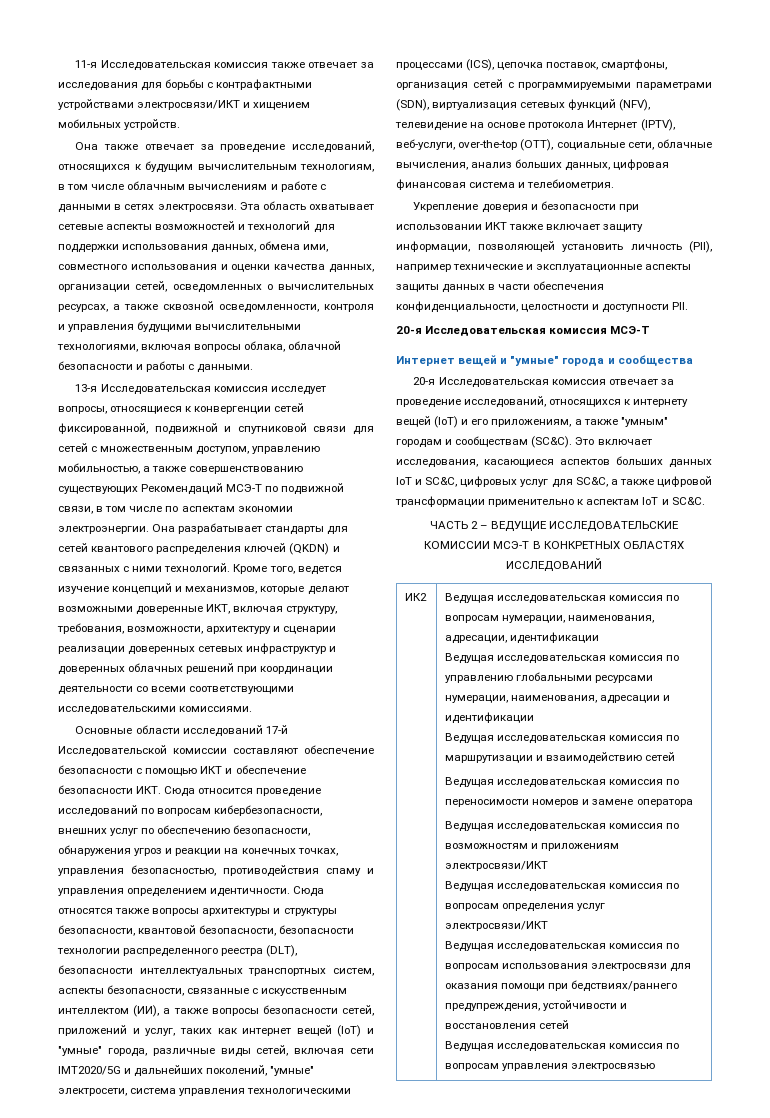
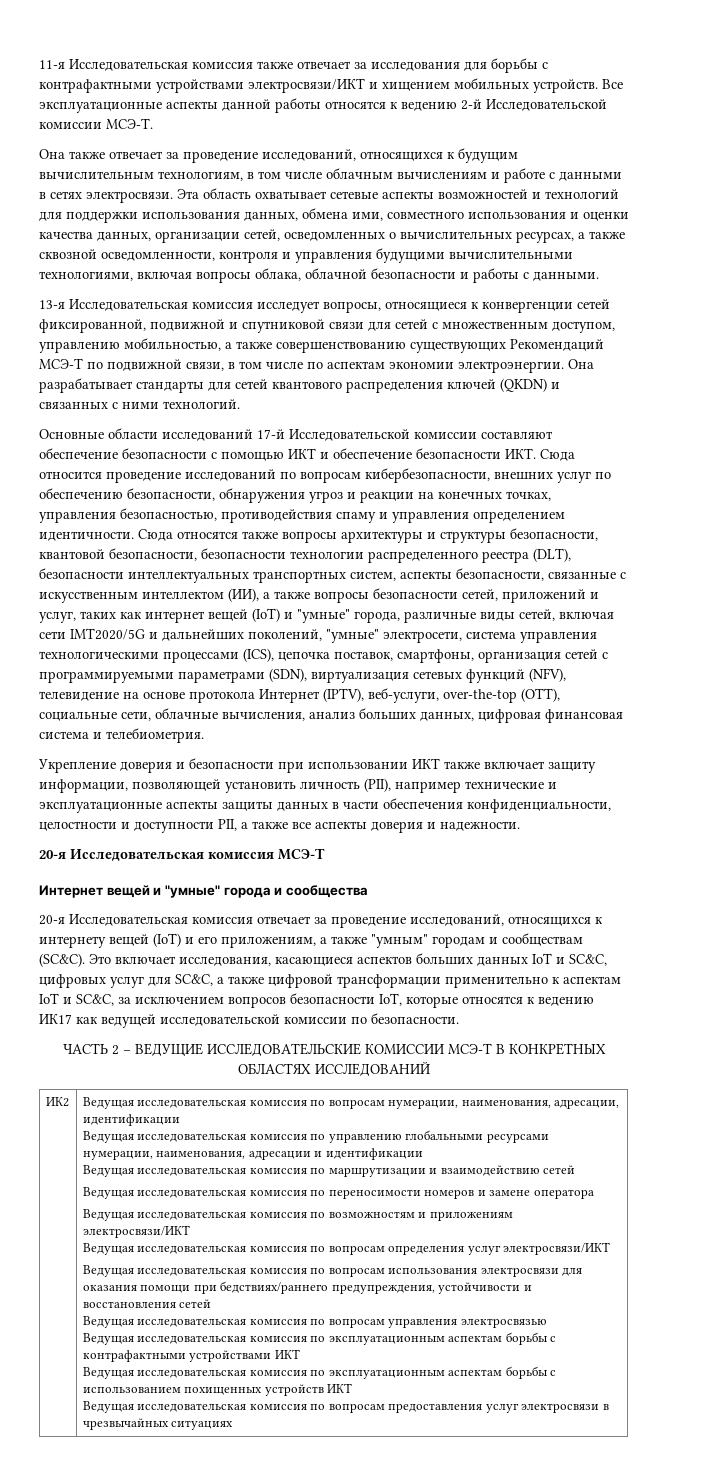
(181, 124) none -> [602,79,623,89] [39,98,607,113] [39,118,153,129] Все эксплуатационные аспекты данной работы относятся к ведению 2-й Исследовательской комиссии МСЭ-Т.
[233,564,342,575] [58,583,349,595] [58,604,338,615] [57,623,337,634] [58,643,337,655] [58,663,334,675] [58,686,295,695] [58,706,253,715] Кроме того, ведется изучение концепций и механизмов, которые делают возможными доверенные ИКТ, включая структуру, требования, возможности, архитектуру и сценарии реализации доверенных сетевых инфраструктур и доверенных облачных решений при координации деятельности со всеми соответствующими исследовательскими комиссиями. -> (240, 404) none
[672,302,689,310] PII. -> [218,819,520,833] PII, а также все аспекты доверия и надежности.
[671,497,705,505] SC&C. -> [76,993,594,1008] [39,1013,459,1028] SC&C, за исключением вопросов безопасности IoT, которые относятся к ведению ИК17 как ведущей исследовательской комиссии по безопасности.
(656, 1067) none -> [82,1332,557,1345] [82,1349,300,1362] [82,1366,557,1379] [82,1383,353,1396] [82,1401,609,1413] [82,1418,234,1430] // Ведущая исследовательская комиссия по эксплуатационным аспектам борьбы с контрафактными устройствами ИКТ // Ведущая исследовательская комиссия по эксплуатационным аспектам борьбы с использованием похищенных устройств ИКТ // Ведущая исследовательская комиссия по вопросам предоставления услуг электросвязи в чрезвычайных ситуациях

